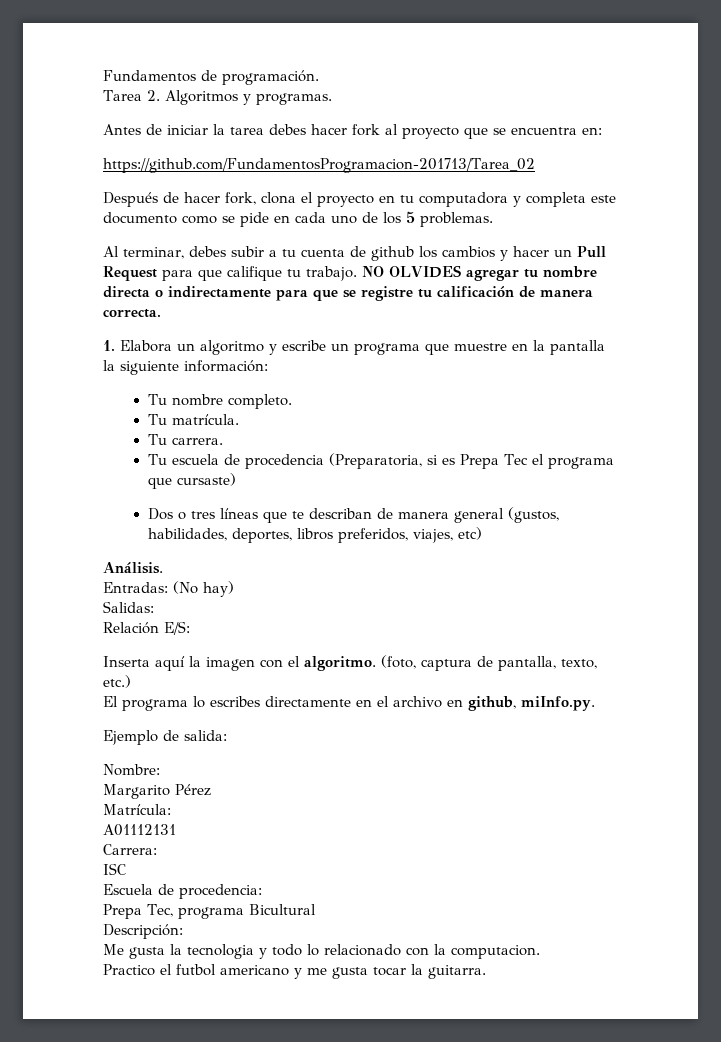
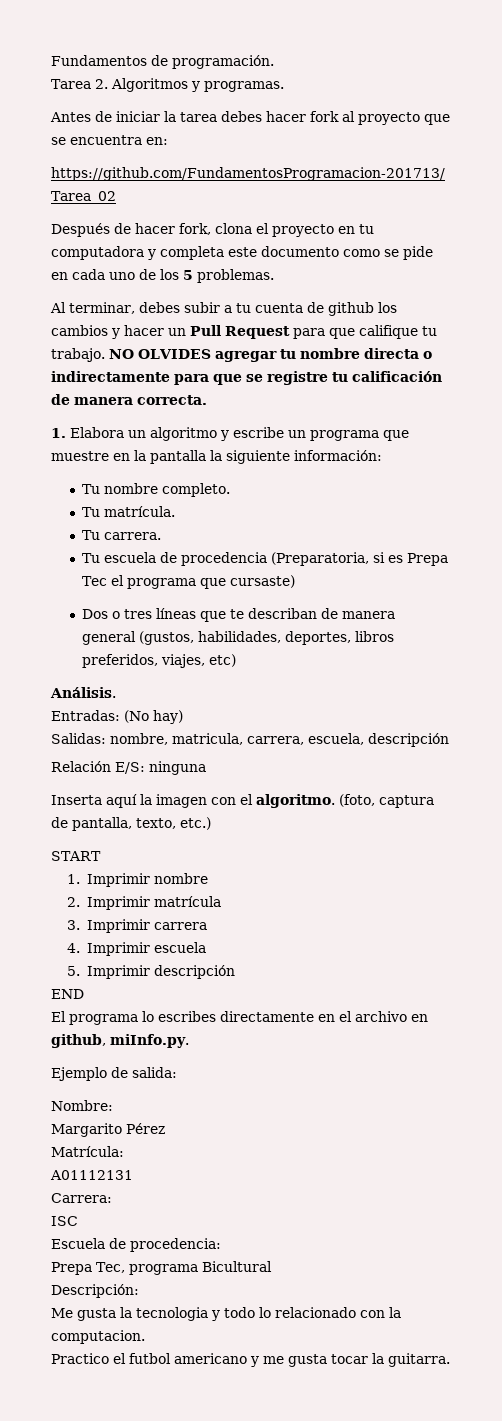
(154, 607) none -> [110,733,449,747] nombre, matricula, carrera, escuela, descripción
(190, 628) none -> [149,761,206,775] ninguna
(131, 681) none -> [51,851,101,861] [66,873,208,887] [66,896,221,910] [66,919,207,933] [66,942,206,956] [66,965,235,979] [51,989,84,999] // START // 1. Imprimir nombre // 2. Imprimir matrícula // 3. Imprimir carrera // 4. Imprimir escuela // 5. Imprimir descripción // END

